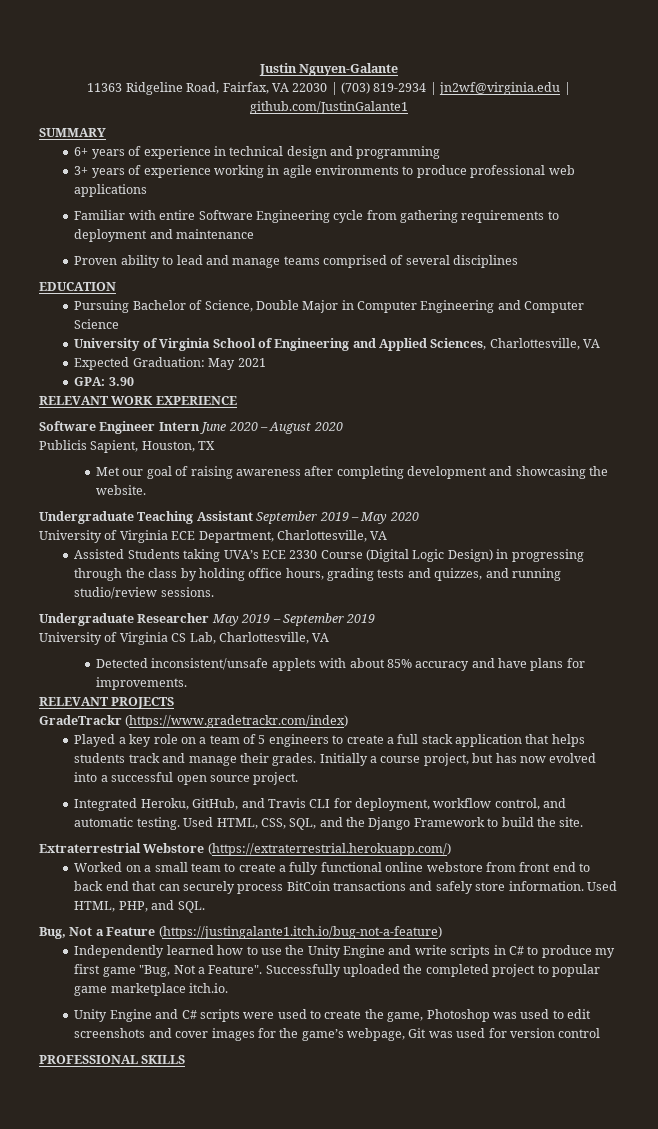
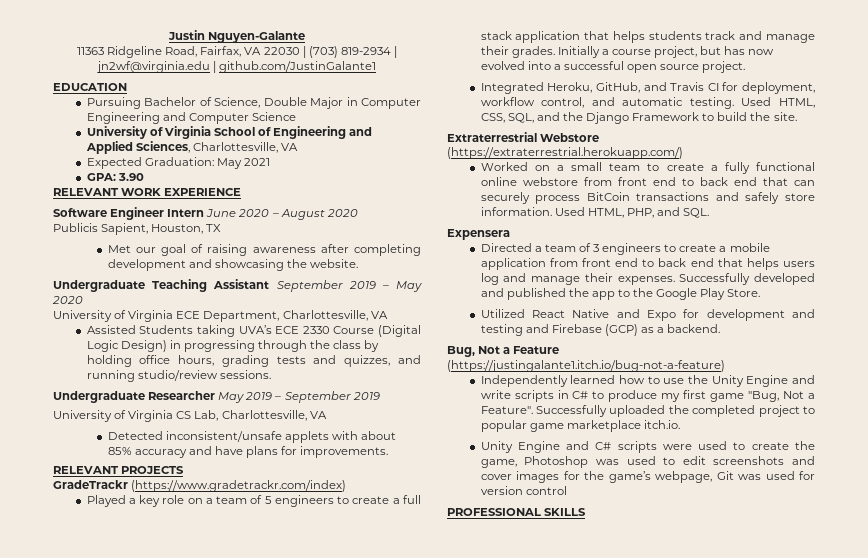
[39,128,106,137] [74,146,441,159] [74,165,575,178] [74,184,148,197] [74,210,559,223] [74,229,255,242] [74,255,519,268] // SUMMARY // 6+ years of experience in technical design and programming // 3+ years of experience working in agile environments to produce professional web applications // Familiar with entire Software Engineering cycle from gathering requirements to deployment and maintenance // Proven ability to lead and manage teams comprised of several disciplines -> (377, 67) none
[309,799,331,808] CLI -> [707,83,719,91] CI
(205, 907) none -> [447,229,510,240] [480,243,770,255] [480,258,815,270] [480,273,815,285] [480,288,761,300] [480,309,815,321] [480,324,721,336] // Expensera // Directed a team of 3 engineers to create a mobile application from front end to back end that helps users log and manage their expenses. Successfully developed and published the app to the Google Play Store. // Utilized React Native and Expo for development and testing and Firebase (GCP) as a backend.

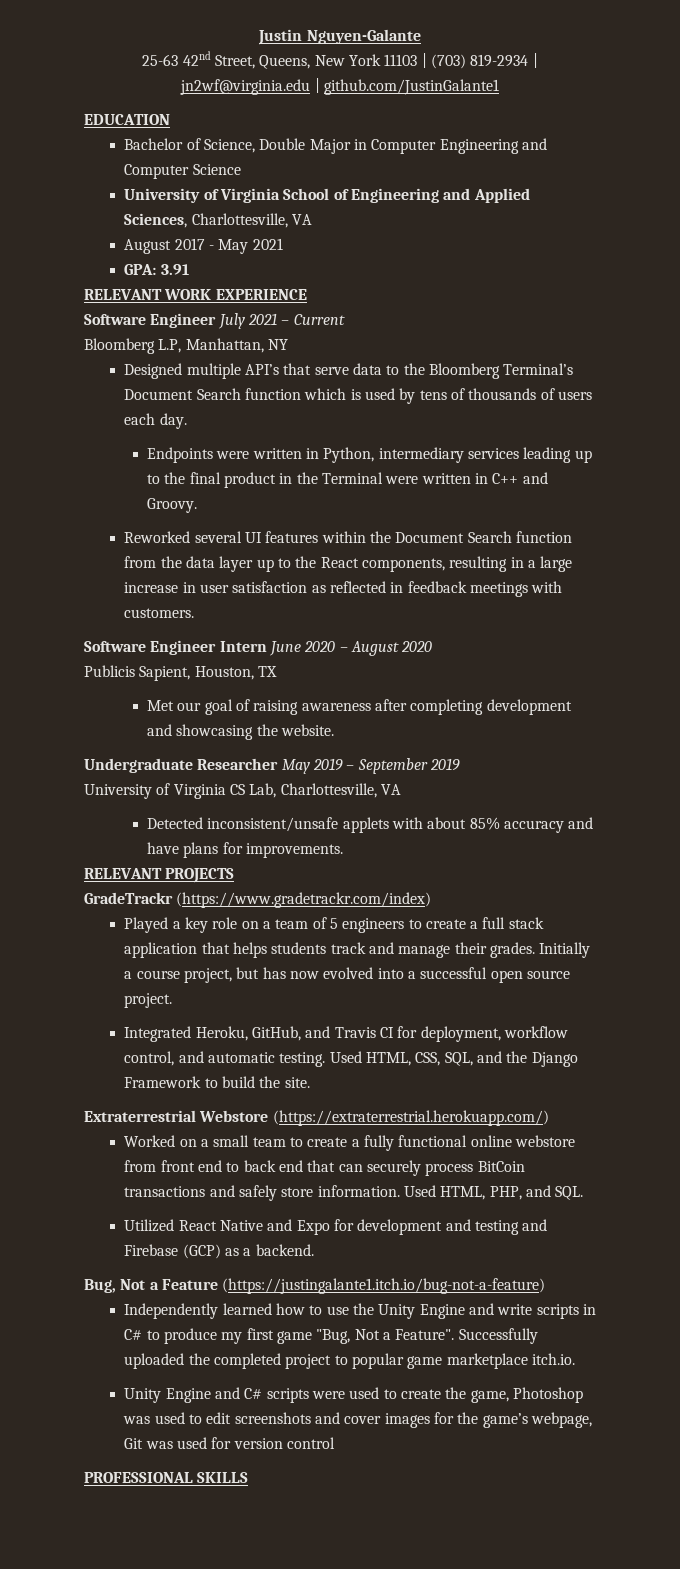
[77,46,300,58] 11363 Ridgeline Road, Fairfax, VA 22030 -> [142,51,418,69] 25-63 42nd Street, Queens, New York 11103
[86,97,141,109] Pursuing -> (170, 119) none
[86,157,214,169] Expected Graduation: -> [124,238,214,254] August 2017 -
[117,173,144,181] 3.90 -> [160,264,189,275] 3.91
(242, 192) none -> [84,313,345,329] [84,338,288,354] [124,363,574,379] [124,388,592,404] [124,413,187,429] [147,447,592,463] [147,472,548,488] [147,498,198,513] [124,531,572,543] [124,556,573,572] [124,581,563,597] [124,608,195,618] // Software Engineer July 2021 – Current // Bloomberg L.P, Manhattan, NY // Designed multiple API’s that serve data to the Bloomberg Terminal’s Document Search function which is used by tens of thousands of users each day. // Endpoints were written in Python, intermediary services leading up to the final product in the Terminal were written in C++ and Groovy. // Reworked several UI features within the Document Search function from the data layer up to the React components, resulting in a large increase in user satisfaction as reflected in feedback meetings with customers.
[53,279,423,292] [52,296,83,304] [53,310,388,322] [86,325,421,337] [86,340,380,352] [86,355,421,367] [86,370,271,382] // Undergraduate Teaching Assistant September 2019 – May 2020 // University of Virginia ECE Department, Charlottesville, VA // Assisted Students taking UVA’s ECE 2330 Course (Digital Logic Design) in progressing through the class by holding office hours, grading tests and quizzes, and running studio/review sessions. -> (334, 730) none
[447,229,510,240] [480,243,770,255] [480,258,815,270] [480,273,815,285] [480,288,761,300] // Expensera // Directed a team of 3 engineers to create a mobile application from front end to back end that helps users log and manage their expenses. Successfully developed and published the app to the Google Play Store. -> (584, 1193) none

